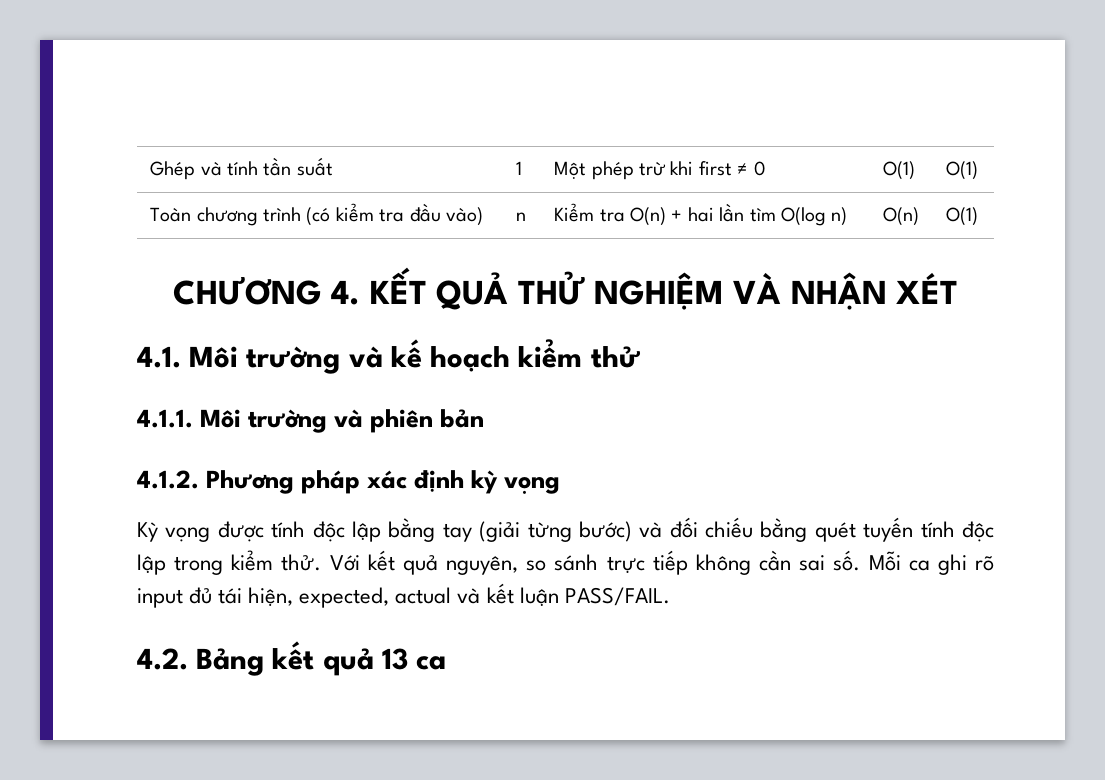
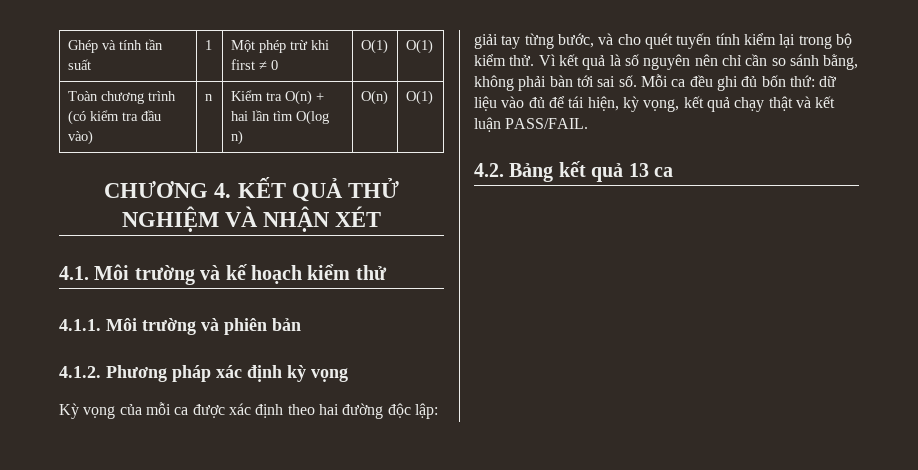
[217,517,995,542] [137,554,224,575] được tính độc lập bằng tay (giải từng bước) và đối chiếu bằng quét tuyến tính độc lập trong -> [119,402,438,419] [474,33,852,49] của mỗi ca được xác định theo hai đường độc lập: giải tay từng bước, và cho quét tuyến tính kiểm lại trong bộ
[329,550,994,575] [137,587,452,608] Với kết quả nguyên, so sánh trực tiếp không cần sai số. Mỗi ca ghi rõ input đủ tái hiện, expected, actual -> [538,54,859,70] [474,74,838,91] [474,96,793,112] Vì kết quả là số nguyên nên chỉ cần so sánh bằng, không phải bàn tới sai số. Mỗi ca đều ghi đủ bốn thứ: dữ liệu vào đủ để tái hiện, kỳ vọng, kết quả chạy thật

